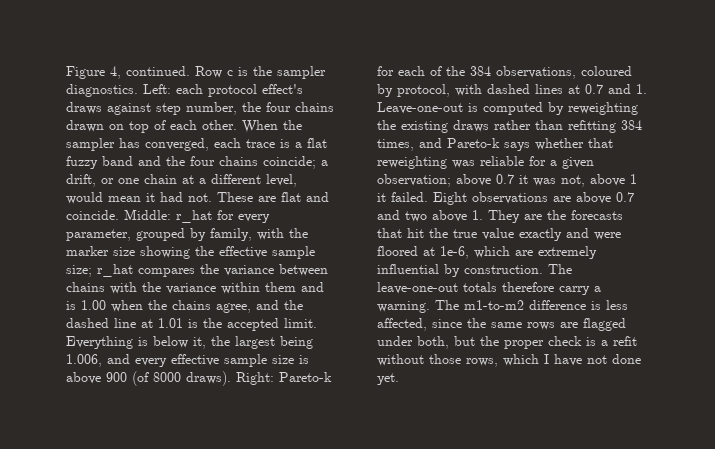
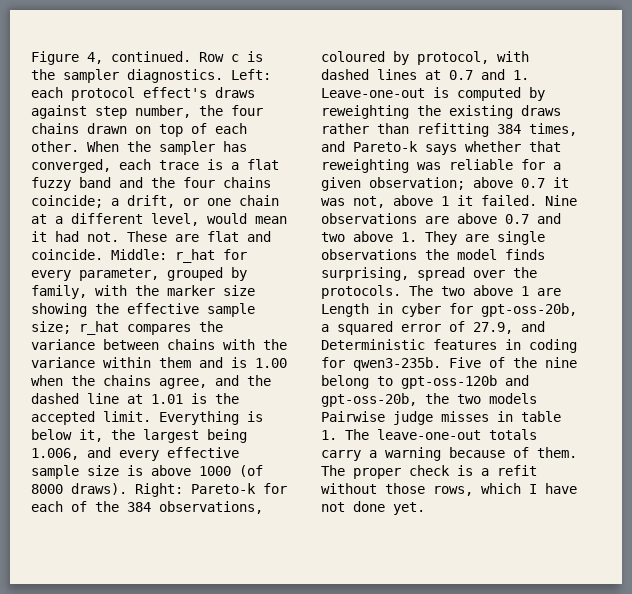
[106,372,127,382] 900 -> [199,466,231,476] 1000
[433,192,467,205] Eight -> [545,195,577,206] Nine
[547,210,623,220] [377,228,621,241] [377,246,597,259] [377,264,543,277] the forecasts that hit the true value exactly and were floored at 1e-6, which are extremely influential by construction. -> [497,231,545,245] [321,249,545,260] [321,267,537,281] [321,285,561,299] [321,303,577,317] [321,321,545,335] [321,339,577,353] [321,357,577,371] [321,375,529,389] [321,393,537,407] [321,411,561,425] [321,430,337,440] single observations the model finds surprising, spread over the protocols. The two above 1 are Length in cyber for gpt-oss-20b, a squared error of 27.9, and Deterministic features in coding for qwen3-235b. Five of the nine belong to gpt-oss-120b and gpt-oss-20b, the two models Pairwise judge misses in table 1.
[502,282,554,292] therefore -> (537, 434) none
[377,300,628,313] [377,318,626,331] [377,336,499,349] warning. The m1-to-m2 difference is less affected, since the same rows are flagged under both, but the -> [385,447,577,461] [321,465,345,476] warning because of them. The

